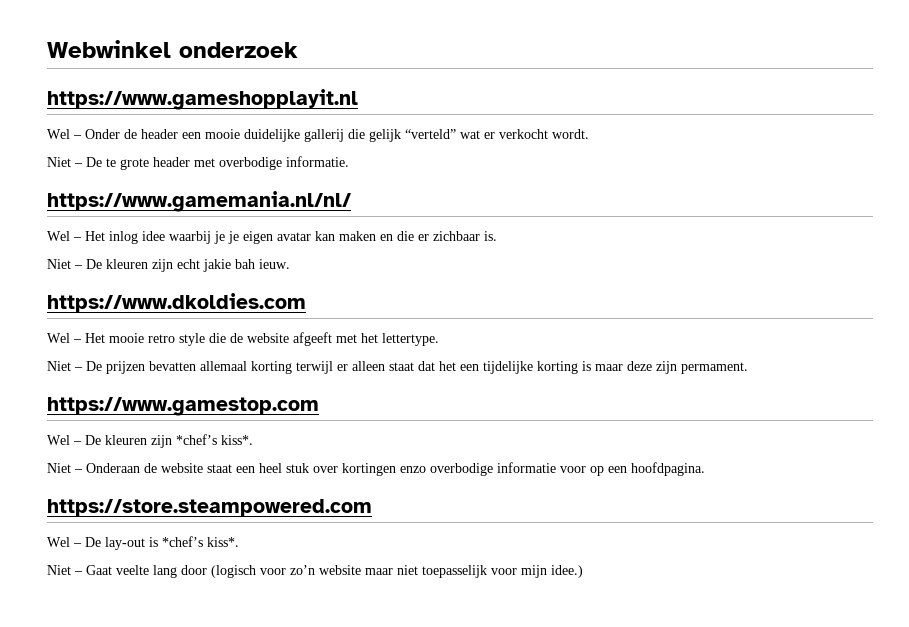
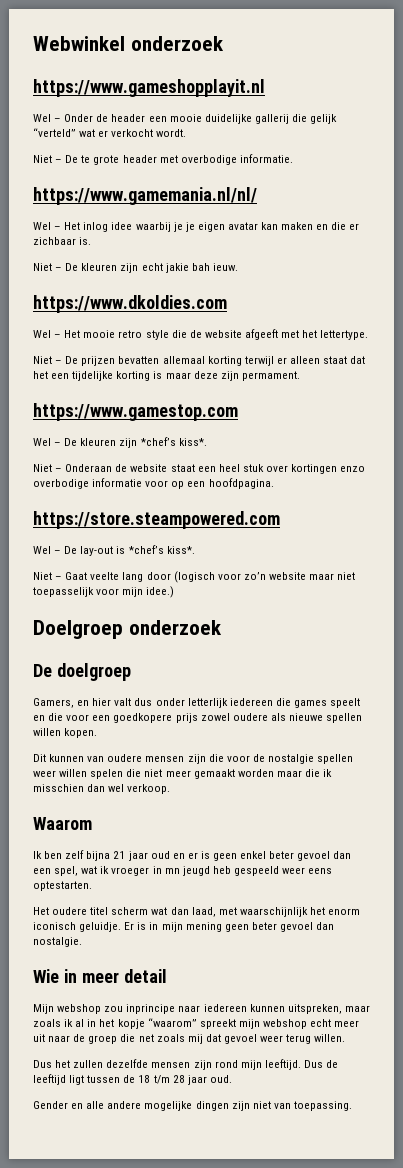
(583, 571) none -> [33,620,222,639] [33,663,131,681] [33,698,361,708] [33,713,363,723] [33,728,98,738] [33,754,354,764] [33,769,333,779] [33,784,171,794] [33,817,92,830] [33,850,352,861] [33,866,333,876] [33,881,92,891] [33,907,361,917] [33,922,335,932] [33,937,82,947] [33,969,167,983] [33,1004,370,1014] [33,1018,360,1029] [33,1034,346,1044] [33,1059,339,1070] [33,1074,232,1085] [33,1101,352,1111] // Doelgroep onderzoek // De doelgroep // Gamers, en hier valt dus onder letterlijk iedereen die games speelt en die voor een goedkopere prijs zowel oudere als nieuwe spellen willen kopen. // Dit kunnen van oudere mensen zijn die voor de nostalgie spellen weer willen spelen die niet meer gemaakt worden maar die ik misschien dan wel verkoop. // Waarom // Ik ben zelf bijna 21 jaar oud en er is geen enkel beter gevoel dan een spel, wat ik vroeger in mn jeugd heb gespeeld weer eens optestarten. // Het oudere titel scherm wat dan laad, met waarschijnlijk het enorm iconisch geluidje. Er is in mijn mening geen beter gevoel dan nostalgie. // Wie in meer detail // Mijn webshop zou inprincipe naar iedereen kunnen uitspreken, maar zoals ik al in het kopje “waarom” spreekt mijn webshop echt meer uit naar de groep die net zoals mij dat gevoel weer terug willen. // Dus het zullen dezelfde mensen zijn rond mijn leeftijd. Dus de leeftijd ligt tussen de 18 t/m 28 jaar oud. // Gender en alle andere mogelijke dingen zijn niet van toepassing.

